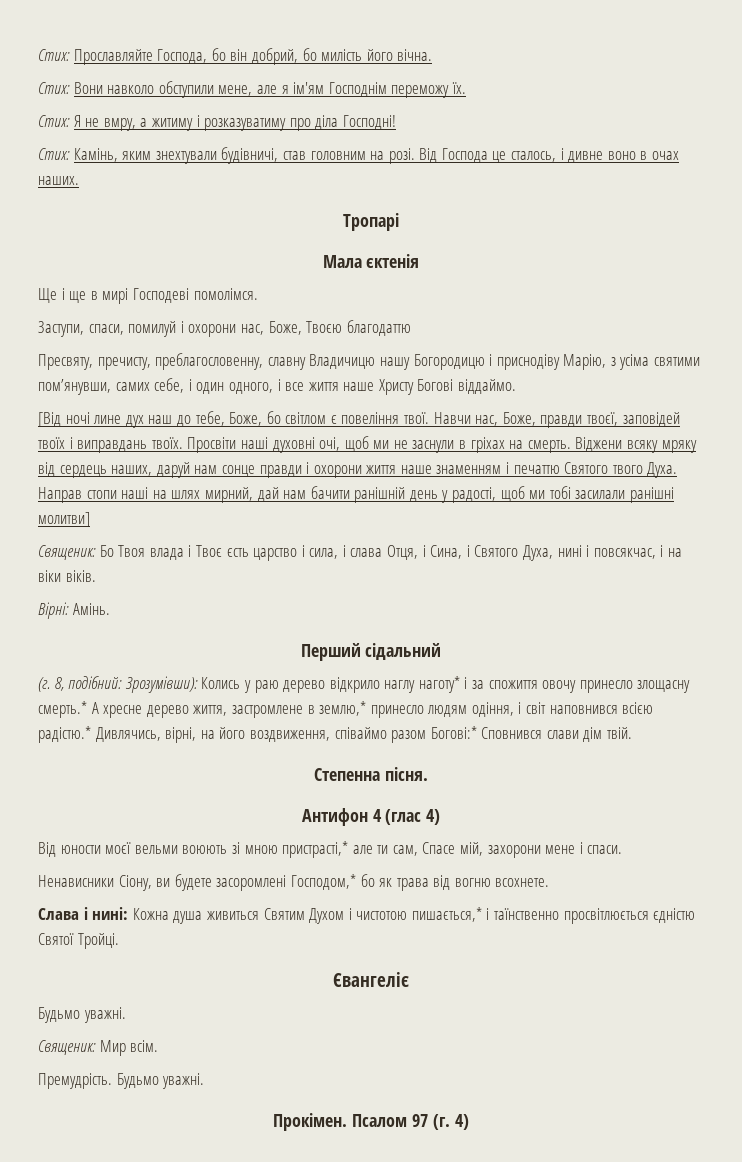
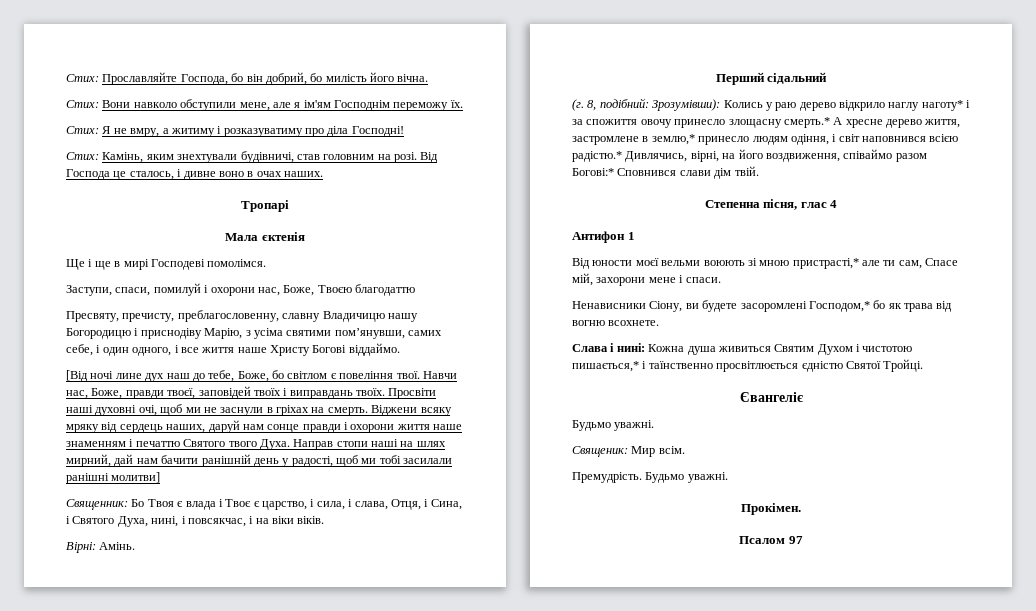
[38,545,96,560] Священик: -> [66,499,128,510] Священник:
(146, 551) none -> [177,501,184,507] є
[226,548,298,561] єсть царство -> [253,501,307,510] є царство,
[350,548,383,557] слава -> [354,501,388,510] слава,
[557,545,582,557] нині -> [151,516,179,527] нині,
[384,767,428,781] [301,808,441,826] пісня. // Антифон 4 (глас 4) -> [763,199,838,210] [572,231,635,243] пісня, глас 4 // Антифон 1
(348, 1122) none -> (801, 509) //
[432,1114,469,1130] (г. 4) -> (803, 540) none

